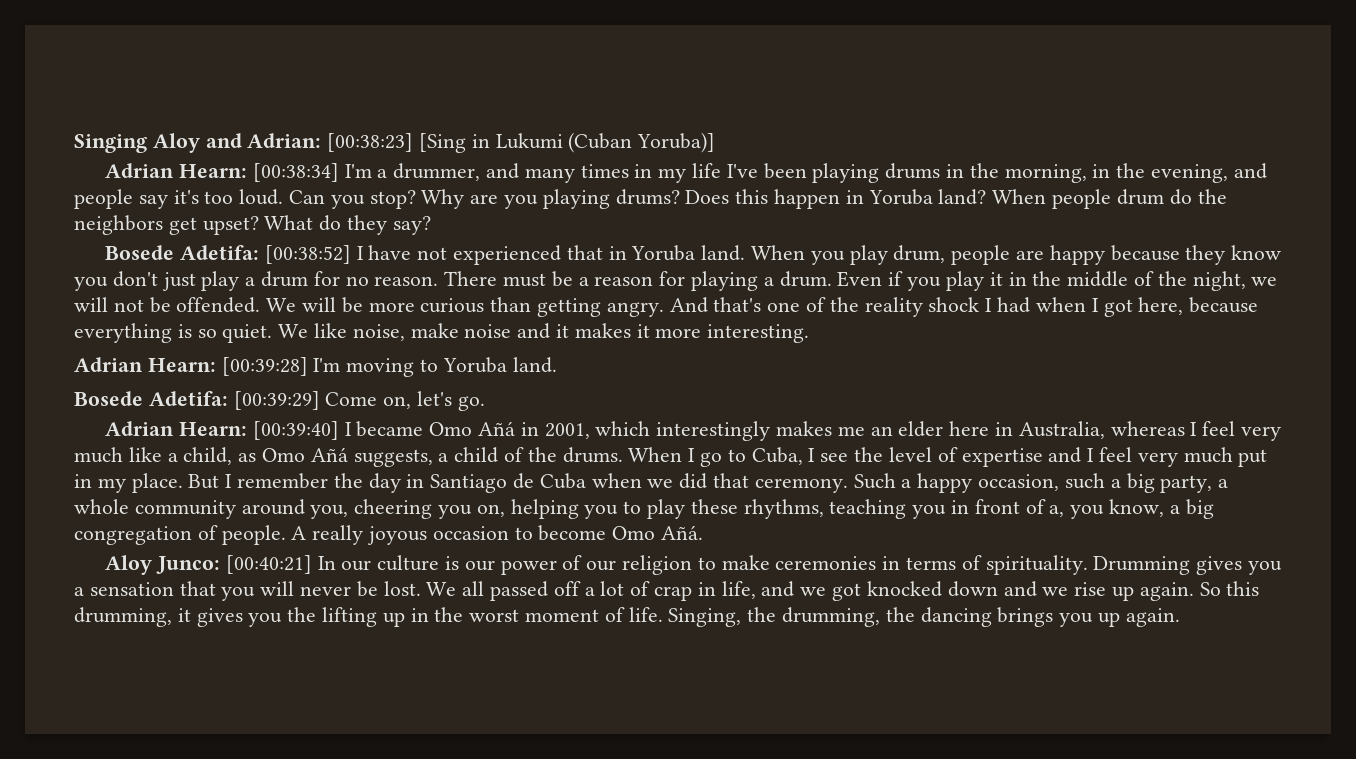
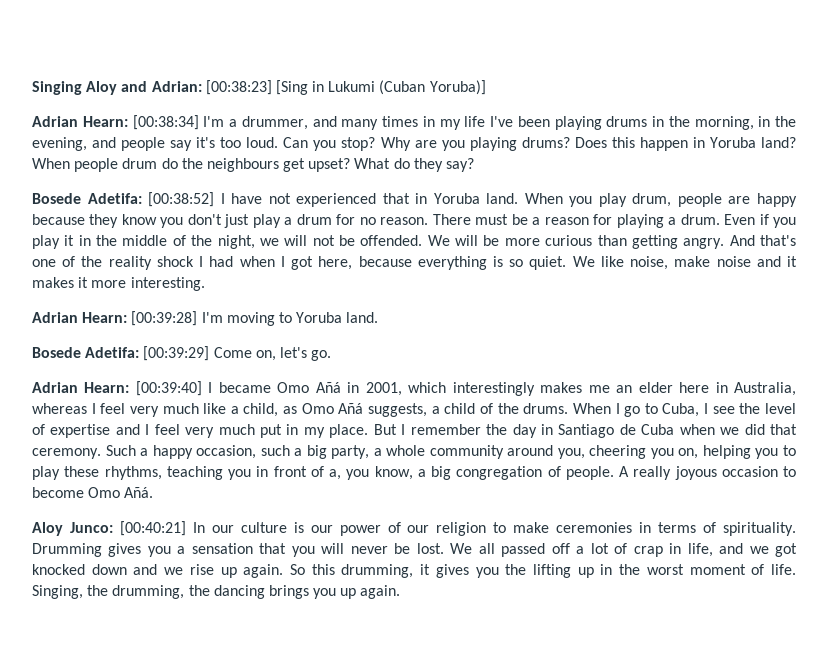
[74,215,163,235] neighbors -> [206,158,279,172] neighbours

